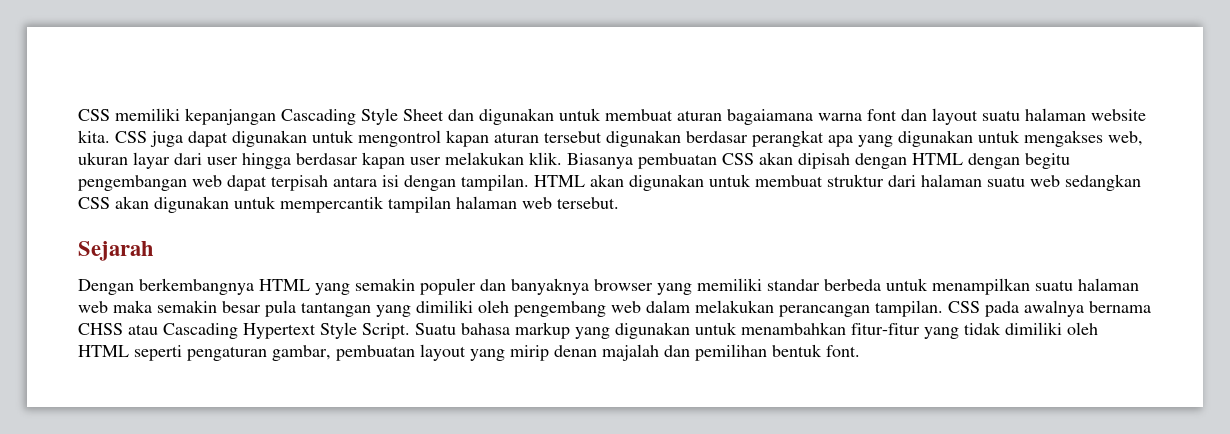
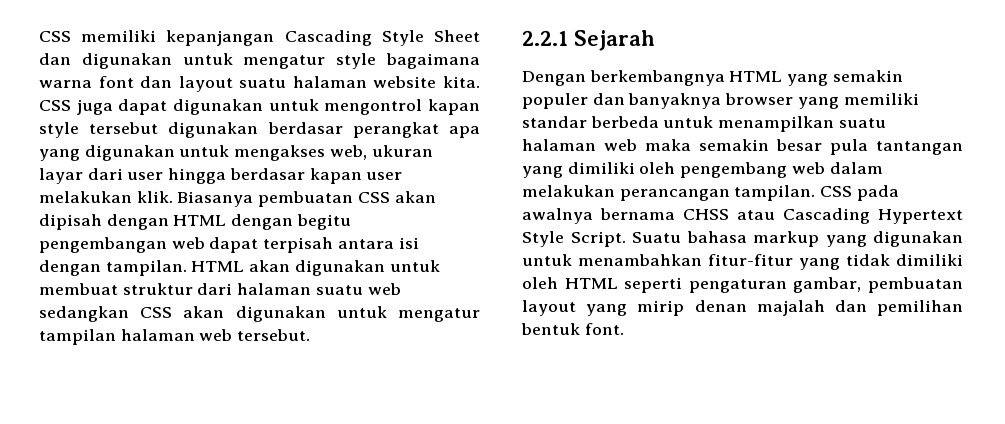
[605,109,813,125] membuat aturan bagaiamana -> [243,53,481,69] mengatur style bagaimana
[494,132,539,143] aturan -> [39,122,79,138] style
[280,196,384,213] mempercantik -> [397,308,480,322] mengatur
(619, 203) none -> [522,30,568,46] 2.2.1

